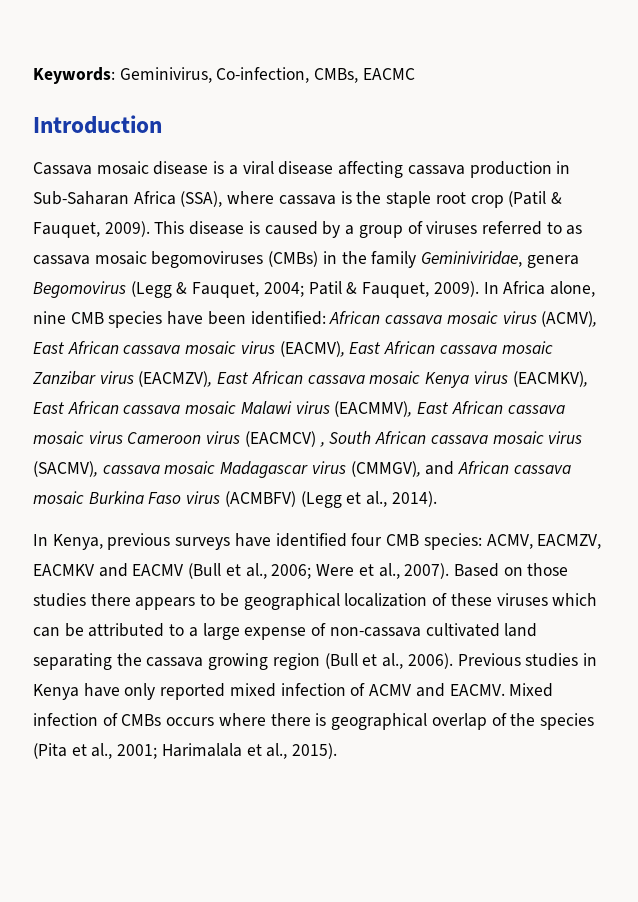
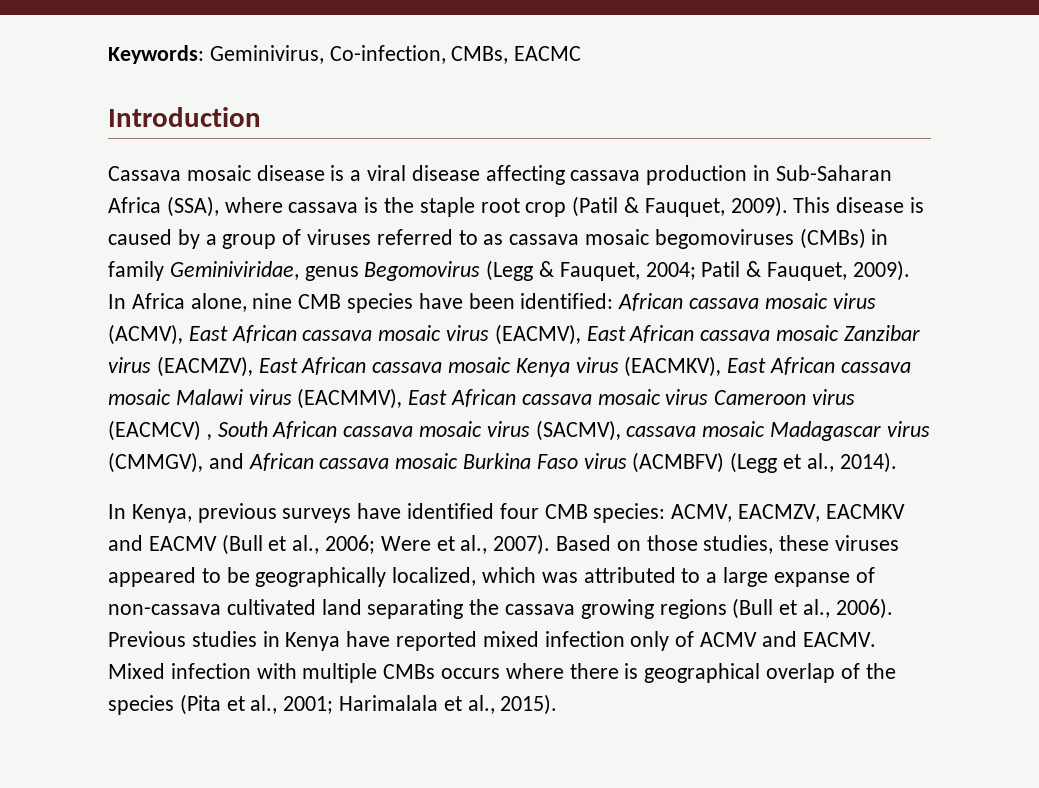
[341,251,367,264] the -> (889, 237) none
[526,255,579,268] genera -> [304,266,359,281] genus
[33,593,598,610] [33,623,84,637] studies there appears to be geographical localization of these viruses which can be -> [703,535,900,554] [108,567,578,587] studies, these viruses appeared to be geographically localized, which was
[244,627,307,640] expense -> [773,572,850,587] expanse
[272,653,320,670] region -> [659,599,727,619] regions
[124,683,156,700] only -> (391, 639) none
(346, 689) none -> [630,631,670,651] only
[102,713,118,726] of -> [256,663,378,683] with multiple

